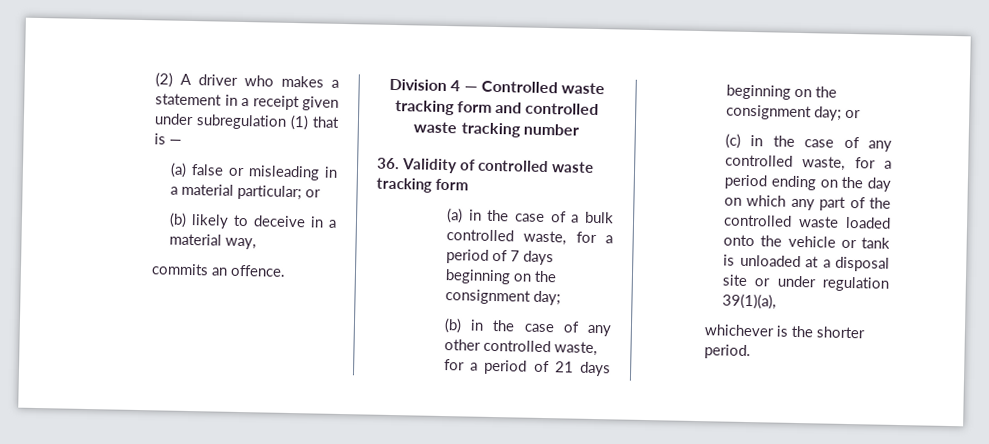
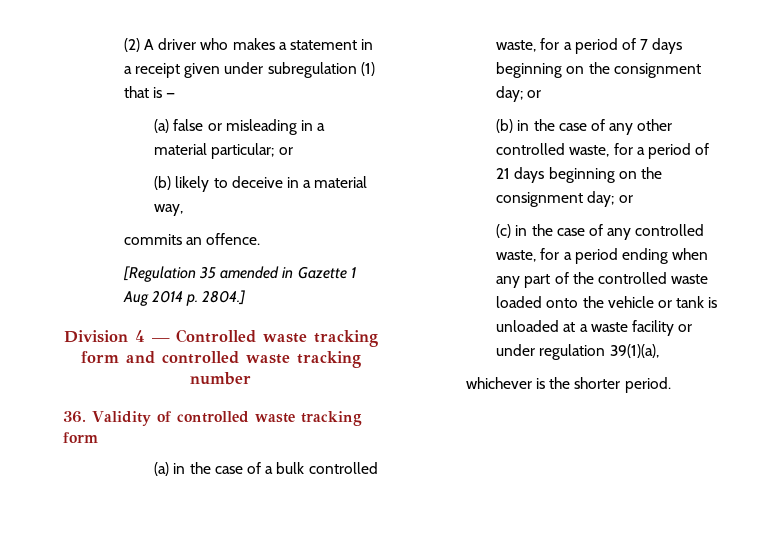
(287, 270) none -> [122,266,356,282] [122,290,246,306] // [Regulation 35 amended in Gazette 1 Aug 2014 p. 2804.]
(562, 298) none -> [527,90,542,98] or
[819,176,891,192] [724,194,787,207] on the day on which -> [672,248,709,260] when
[835,256,890,272] [722,274,749,287] disposal site -> [590,320,674,336] waste facility

